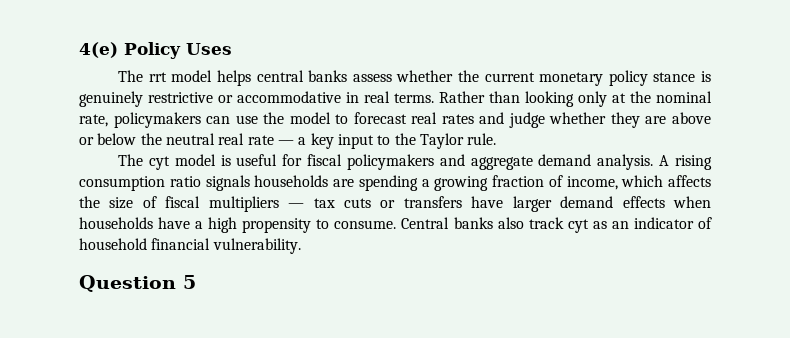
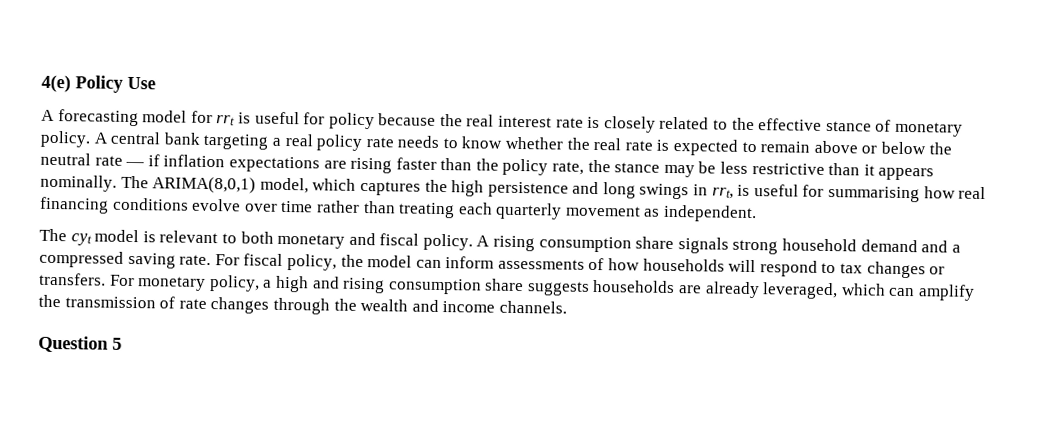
[186,43,232,55] [118,70,712,86] [79,91,712,107] [79,112,667,128] Uses // The rrt model helps central banks assess whether the current monetary policy stance is genuinely restrictive or accommodative in real terms. Rather than looking only at the nominal rate, policymakers can use the model to forecast real rates and judge whether they are -> [127,76,156,90] [41,109,963,137] [40,130,811,156] Use // A forecasting model for rrt is useful for policy because the real interest rate is closely related to the effective stance of monetary policy. A central bank targeting a real policy rate needs to know whether the real rate is expected to remain
[218,133,245,145] real -> (91, 159) none
[298,133,497,149] [118,154,712,170] [79,175,711,191] [79,196,712,212] [79,217,713,233] [79,238,301,254] a key input to the Taylor rule. // The cyt model is useful for fiscal policymakers and aggregate demand analysis. A rising consumption ratio signals households are spending a growing fraction of income, which affects the size of fiscal multipliers — tax cuts or transfers have larger demand effects when households have a high propensity to consume. Central banks also track cyt as an indicator of household financial vulnerability. -> [147,154,935,181] [40,174,987,203] [39,196,758,223] [39,228,961,255] [39,250,946,279] [39,272,976,301] [38,294,567,315] if inflation expectations are rising faster than the policy rate, the stance may be less restrictive than it appears nominally. The ARIMA(8,0,1) model, which captures the high persistence and long swings in rrt, is useful for summarising how real financing conditions evolve over time rather than treating each quarterly movement as independent. // The cyt model is relevant to both monetary and fiscal policy. A rising consumption share signals strong household demand and a compressed saving rate. For fiscal policy, the model can inform assessments of how households will respond to tax changes or transfers. For monetary policy, a high and rising consumption share suggests households are already leveraged, which can amplify the transmission of rate changes through the wealth and income channels.

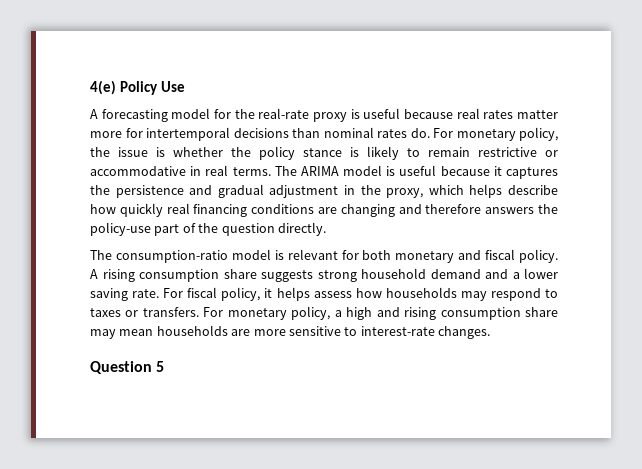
[216,111,963,137] [40,130,952,156] [40,152,935,181] [40,174,357,194] rrt is useful for policy because the real interest rate is closely related to the effective stance of monetary policy. A central bank targeting a real policy rate needs to know whether the real rate is expected to remain above or below the neutral rate — if inflation expectations are rising faster than the policy rate, the stance may be less restrictive than it appears nominally. The ARIMA(8,0,1) model, which -> [234,108,559,122] [90,127,558,141] [90,146,558,160] [90,165,502,176] the real-rate proxy is useful because real rates matter more for intertemporal decisions than nominal rates do. For monetary policy, the issue is whether the policy stance is likely to remain restrictive or accommodative in real terms. The ARIMA model is useful because it
[451,180,485,197] high -> (110, 190) none
[602,182,987,203] [39,196,758,223] [39,228,92,246] long swings in rrt, is useful for summarising how real financing conditions evolve over time rather than treating each quarterly movement as independent. // The cyt -> [217,184,559,198] [90,203,558,217] [90,222,326,236] [90,250,228,263] gradual adjustment in the proxy, which helps describe how quickly real financing conditions are changing and therefore answers the policy-use part of the question directly. // The consumption-ratio
[221,233,237,244] to -> [341,250,359,260] for
[677,237,729,254] signals -> [261,270,313,282] suggests
[39,250,124,268] compressed -> [524,268,558,279] lower
[340,254,605,271] the model can inform assessments of -> [264,287,352,301] it helps assess
[728,259,757,273] will -> [460,291,487,301] may
[840,261,926,279] tax changes -> [90,308,121,317] taxes
[526,279,976,301] [38,294,567,315] suggests households are already leveraged, which can amplify the transmission of rate changes through the wealth and income channels. -> [90,325,490,339] may mean households are more sensitive to interest-rate changes.

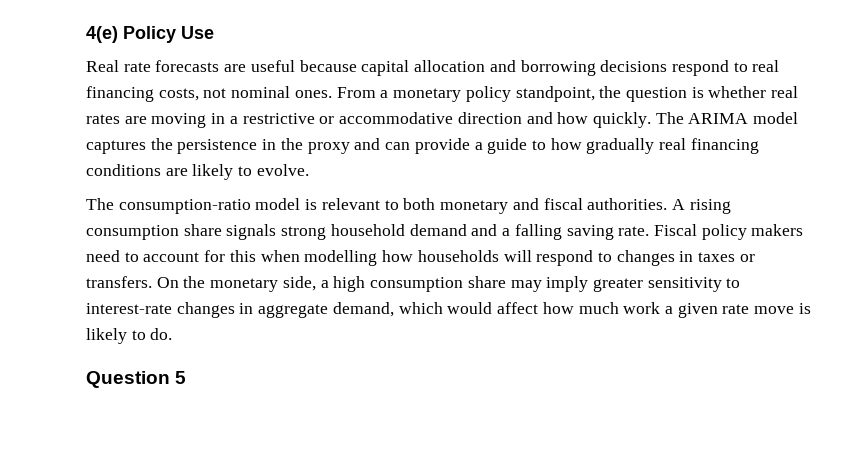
[90,108,559,122] [90,127,558,141] [90,146,558,160] [90,165,558,179] [90,184,559,198] [90,203,558,217] [90,222,326,236] A forecasting model for the real-rate proxy is useful because real rates matter more for intertemporal decisions than nominal rates do. For monetary policy, the issue is whether the policy stance is likely to remain restrictive or accommodative in real terms. The ARIMA model is useful because it captures the persistence and gradual adjustment in the proxy, which helps describe how quickly real financing conditions are changing and therefore answers the policy-use part of the question directly. -> [86,60,780,76] [86,86,799,102] [86,112,799,128] [86,138,759,154] [86,164,309,180] Real rate forecasts are useful because capital allocation and borrowing decisions respond to real financing costs, not nominal ones. From a monetary policy standpoint, the question is whether real rates are moving in a restrictive or accommodative direction and how quickly. The ARIMA model captures the persistence in the proxy and can provide a guide to how gradually real financing conditions are likely to evolve.
[341,250,359,260] for -> [384,200,399,210] to
[518,249,558,263] policy. -> [587,198,668,210] authorities.
[261,270,313,282] suggests -> [226,224,277,240] signals
[524,268,558,279] lower -> [514,224,562,240] falling
[163,287,352,301] For fiscal policy, it helps assess -> [653,224,804,240] [86,250,378,266] Fiscal policy makers need to account for this when modelling
[460,288,558,301] may respond to -> [503,250,694,266] will respond to changes in
[203,306,558,320] [90,325,490,339] For monetary policy, a high and rising consumption share may mean households are more sensitive to interest-rate changes. -> [156,276,741,292] [86,302,811,318] [86,328,173,344] On the monetary side, a high consumption share may imply greater sensitivity to interest-rate changes in aggregate demand, which would affect how much work a given rate move is likely to do.

